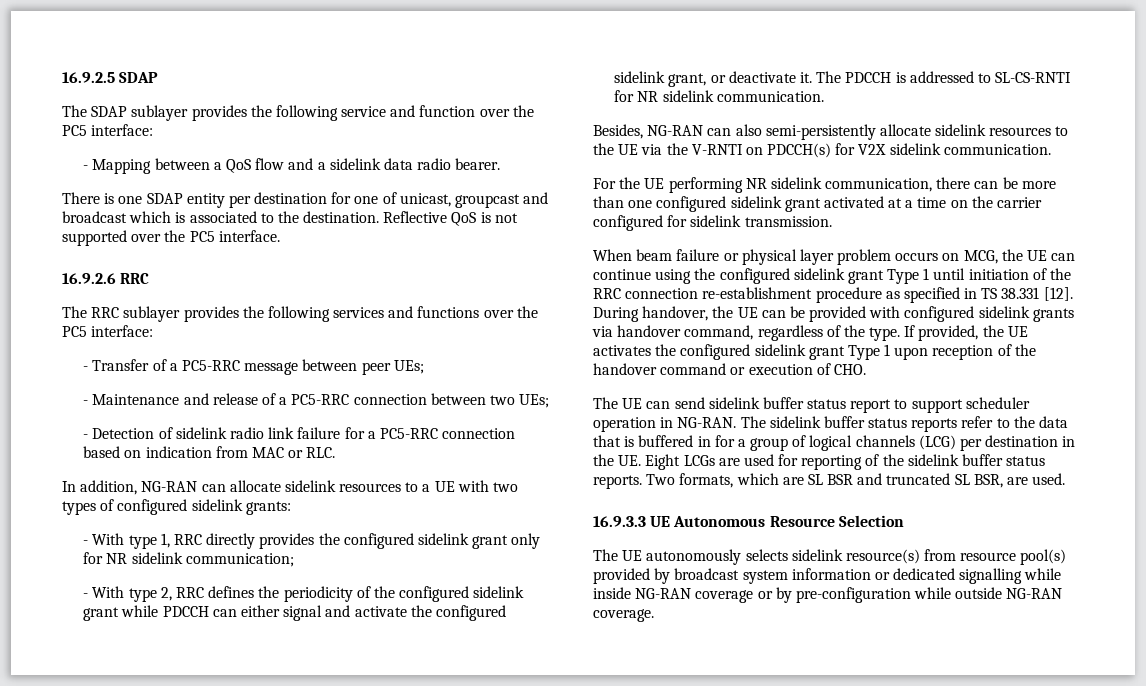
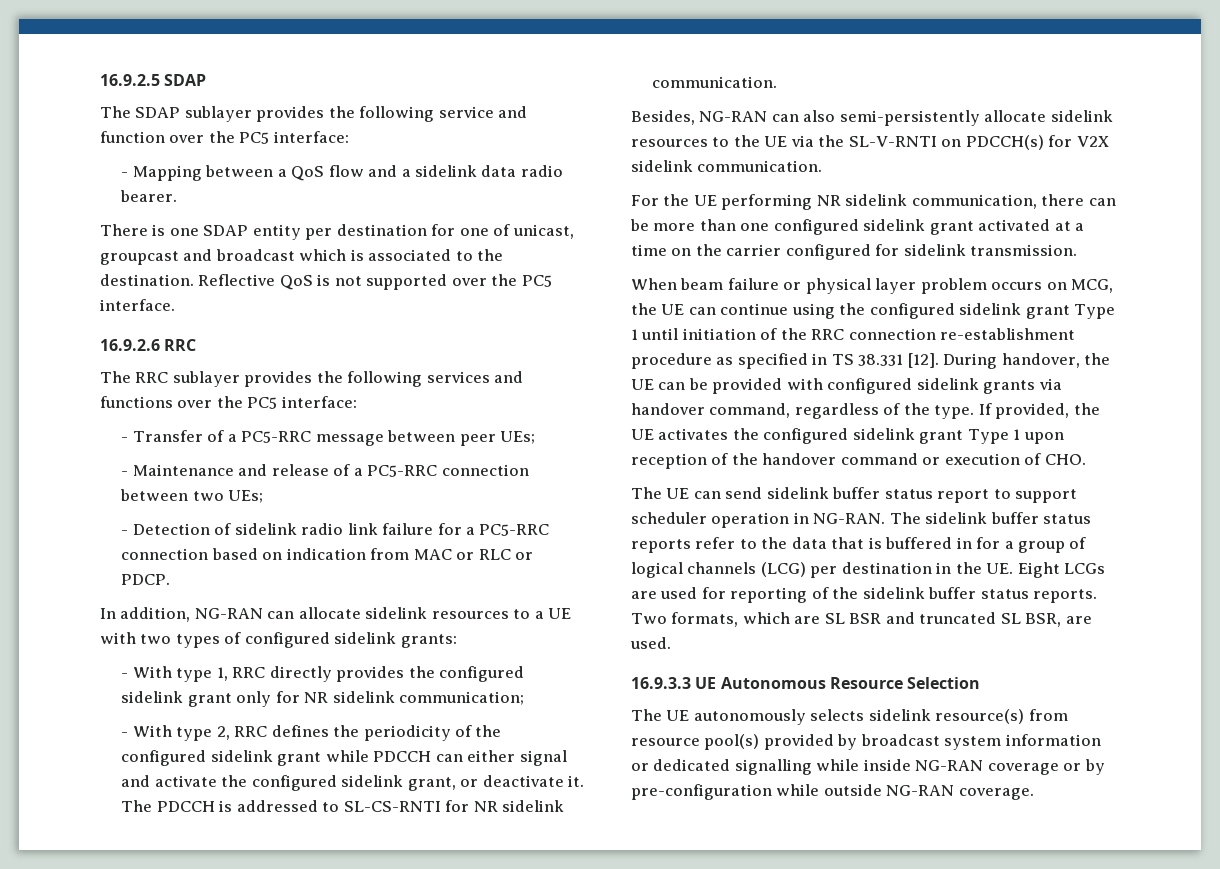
[306,447,336,458] RLC. -> [478,549,533,560] [121,574,171,585] RLC or PDCP.
[691,144,743,155] V-RNTI -> [848,136,937,147] SL-V-RNTI

